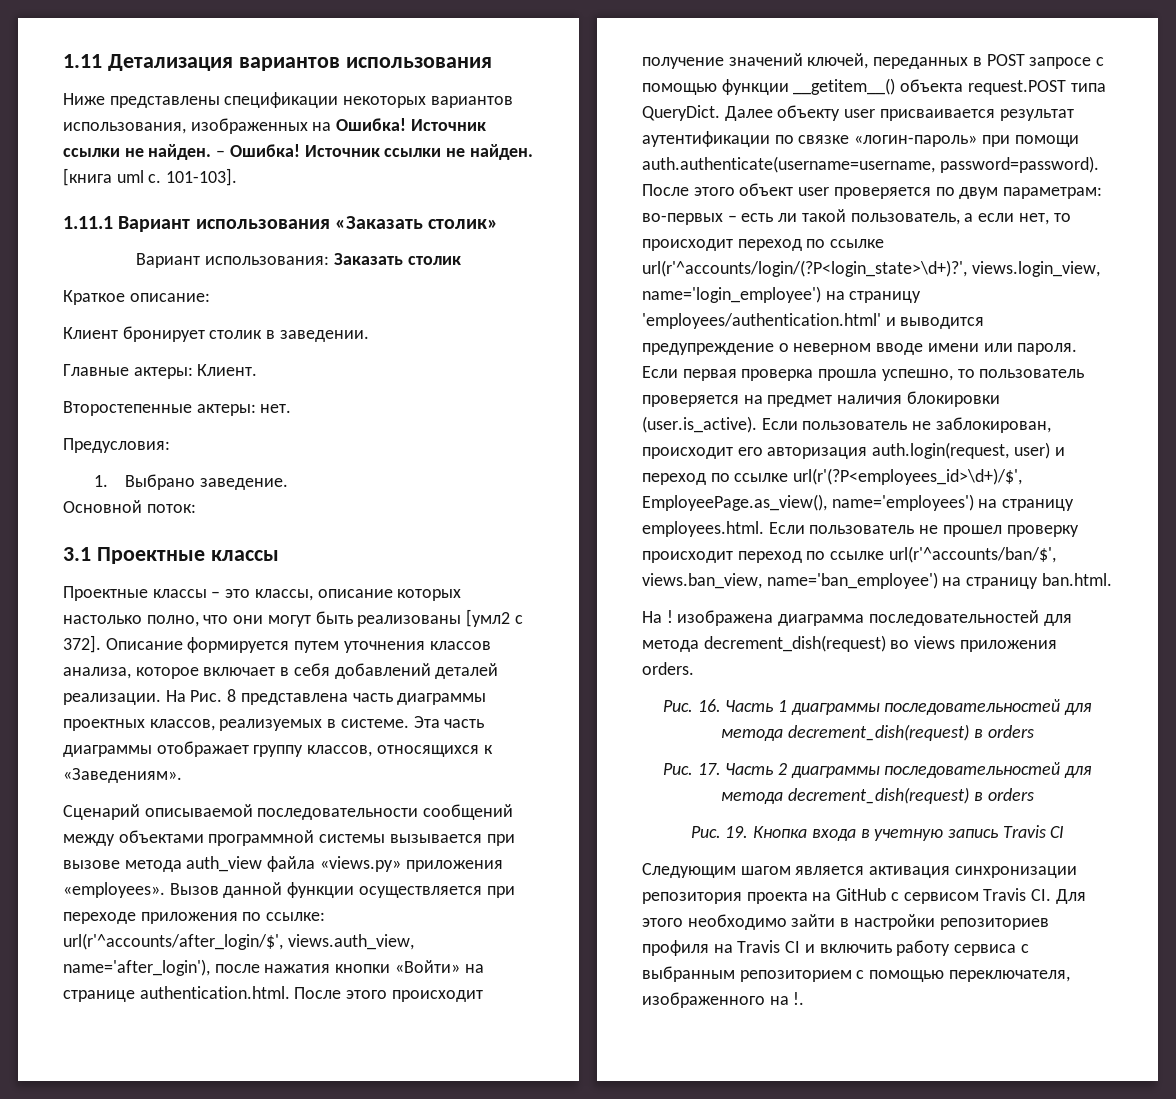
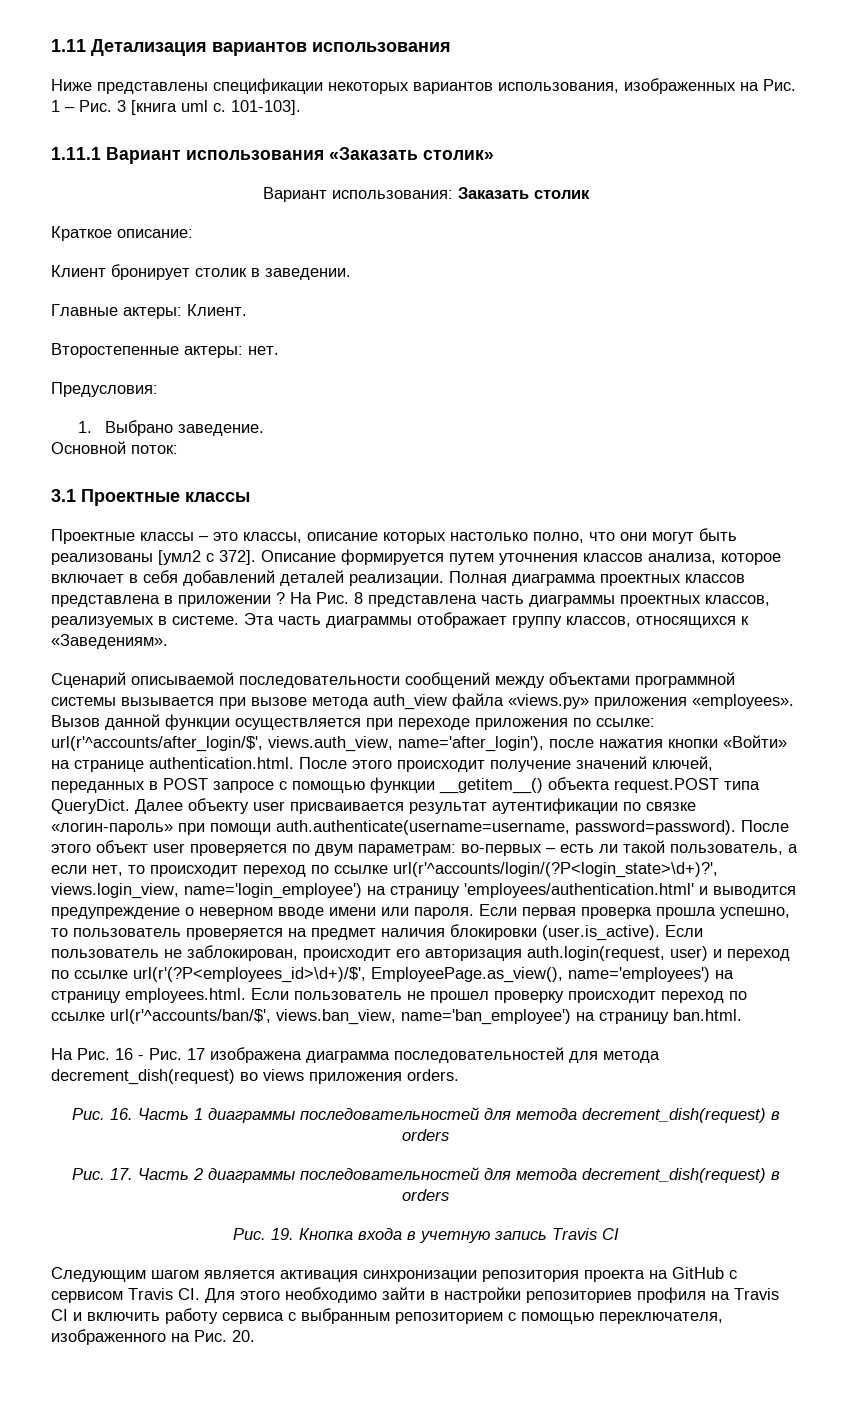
[336,118,486,131] [63,144,533,160] Ошибка! Источник ссылки не найден. – Ошибка! Источник ссылки не найден. -> [763,79,796,91] [51,100,126,112] Рис. 1 – Рис. 3
(161, 699) none -> [449,571,745,586] [51,592,285,607] Полная диаграмма проектных классов представлена в приложении ?
[666,610,673,623] ! -> [77,1048,205,1060] Рис. 16 - Рис. 17
[793,992,805,1005] !. -> [194,1330,255,1342] Рис. 20.

